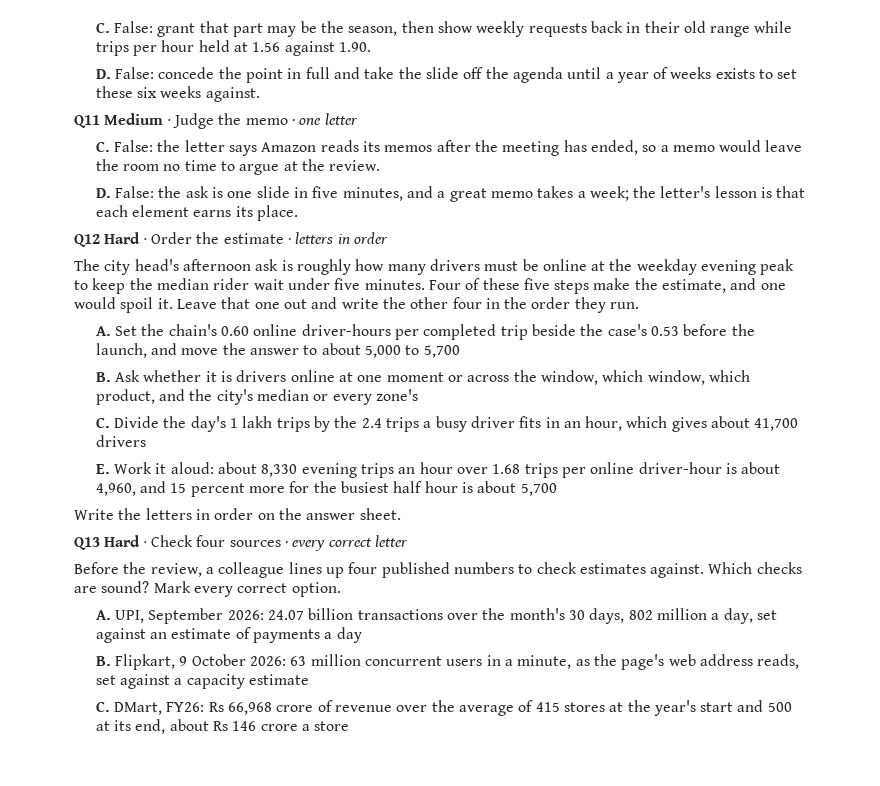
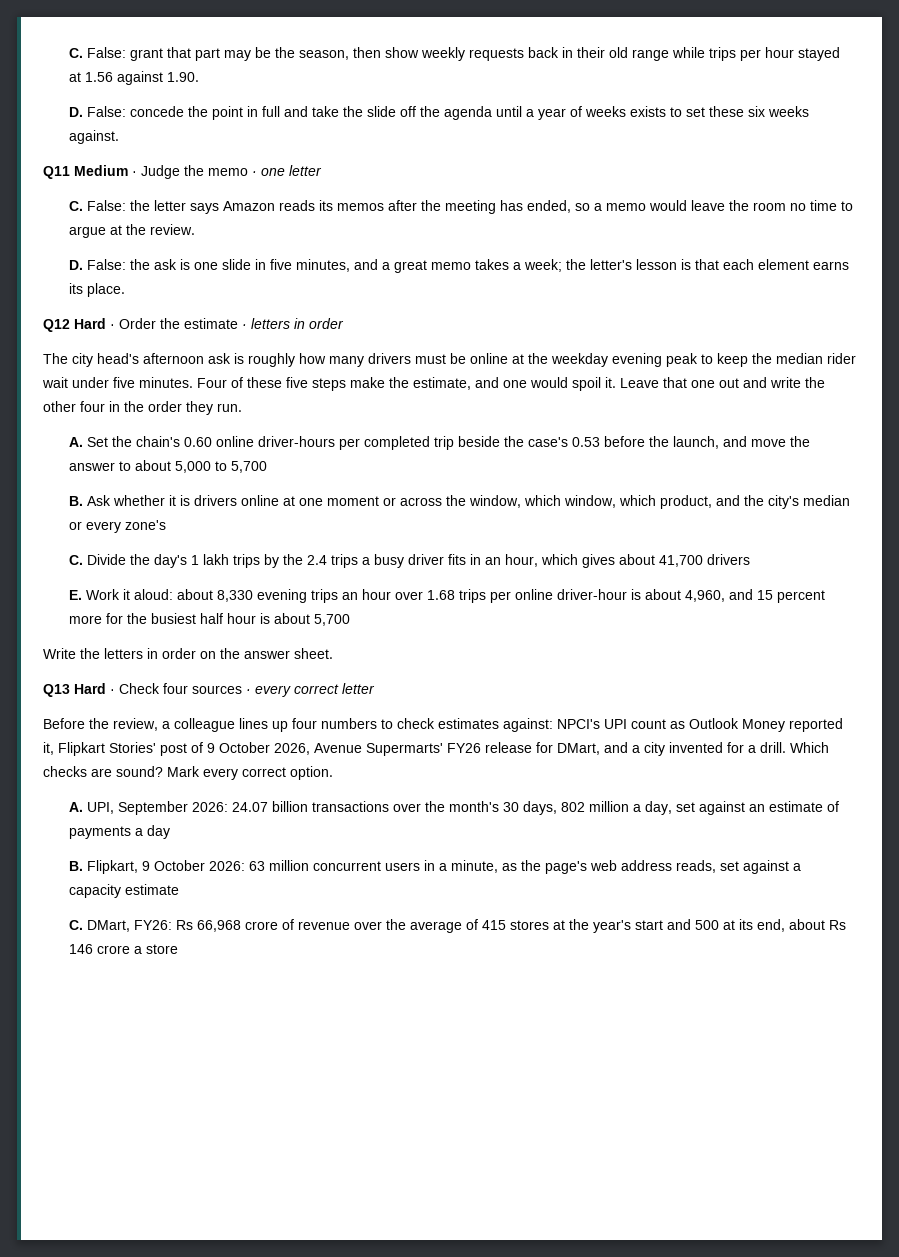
[198,40,230,52] held -> [798,47,841,61] stayed
[381,562,450,578] published -> (317, 723) none
[650,563,705,578] against. -> [503,718,843,732] [43,742,786,756] against: NPCI's UPI count as Outlook Money reported it, Flipkart Stories' post of 9 October 2026, Avenue Supermarts' FY26 release for DMart, and a city invented for a drill.

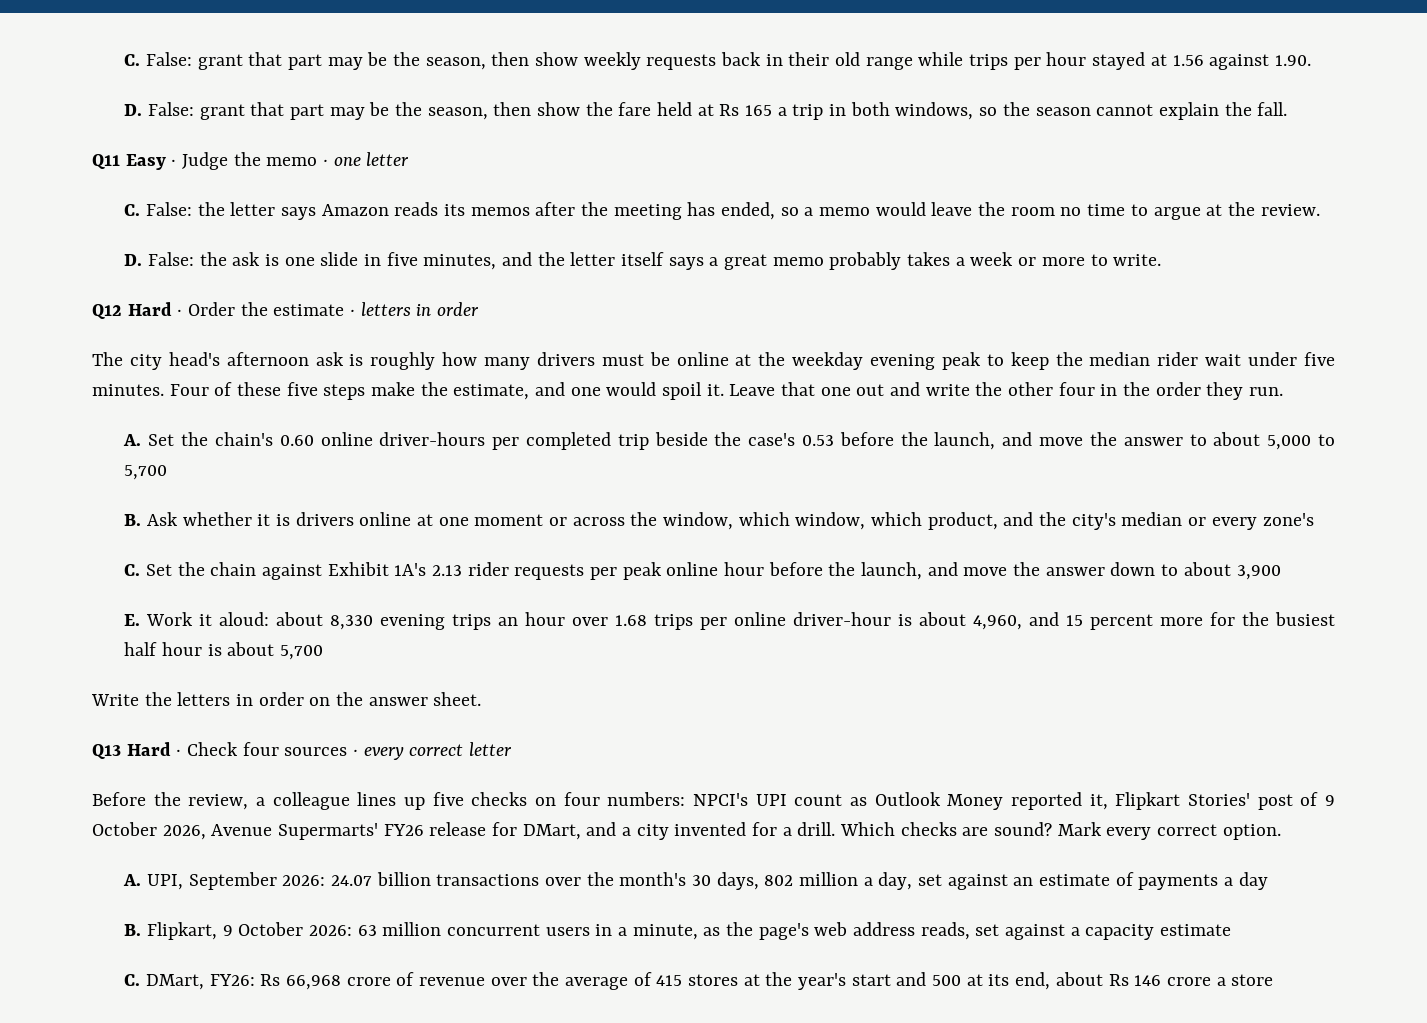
[130,106,810,120] [69,130,120,144] concede the point in full and take the slide off the agenda until a year of weeks exists to set these six weeks against. -> [199,102,1288,120] grant that part may be the season, then show the fare held at Rs 165 a trip in both windows, so the season cannot explain the fall.
[74,165,128,176] Medium -> [125,154,166,170] Easy
(379, 264) none -> [537,252,704,270] the letter itself says
(472, 266) none -> [829,252,902,270] probably
[524,259,850,272] [69,283,126,297] week; the letter's lesson is that each element earns its place. -> [970,252,1162,266] week or more to write.
[87,554,751,568] Divide the day's 1 lakh trips by the 2.4 trips a busy driver fits in an hour, which gives about 41,700 drivers -> [146,562,1281,580] Set the chain against Exhibit 1A's 2.13 rider requests per peak online hour before the launch, and move the answer down to about 3,900
[292,718,553,732] four numbers to check estimates against: -> [432,792,686,806] five checks on four numbers:

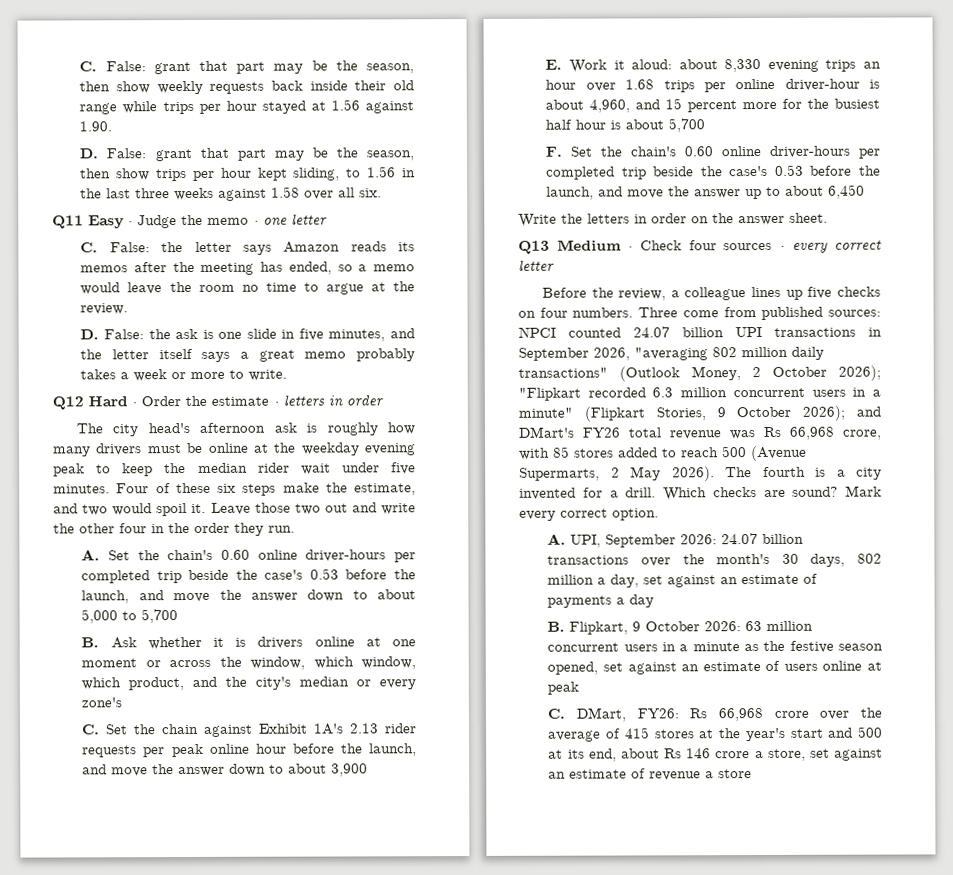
[765,54,783,66] in -> [309,80,348,91] inside
[585,102,1288,120] the fare held at Rs 165 a trip in both windows, so the season cannot explain the fall. -> [156,166,417,182] [80,186,383,201] trips per hour kept sliding, to 1.56 in the last three weeks against 1.58 over all six.
[286,382,318,396] five -> [217,483,236,493] six
[570,387,601,396] one -> [82,504,109,516] two
[781,382,851,396] that one -> [254,502,321,515] those two
(1183, 441) none -> [307,589,345,602] down
(324, 652) none -> [545,145,881,159] [546,164,881,180] [546,184,866,200] // F. Set the chain's 0.60 online driver-hours per completed trip beside the case's 0.53 before the launch, and move the answer up to about 6,450
[126,742,171,756] Hard -> [556,239,622,251] Medium
[607,792,1335,810] [92,822,617,840] numbers: NPCI's UPI count as Outlook Money reported it, Flipkart Stories' post of 9 October 2026, Avenue Supermarts' FY26 release for DMart, and -> [572,306,881,321] [518,326,882,338] [518,346,824,361] [518,365,881,382] [518,387,881,401] [518,405,881,422] [518,426,882,440] [519,445,807,462] [519,466,826,482] numbers. Three come from published sources: NPCI counted 24.07 billion UPI transactions in September 2026, "averaging 802 million daily transactions" (Outlook Money, 2 October 2026); "Flipkart recorded 6.3 million concurrent users in a minute" (Flipkart Stories, 9 October 2026); and DMart's FY26 total revenue was Rs 66,968 crore, with 85 stores added to reach 500 (Avenue Supermarts, 2 May 2026). The fourth is
[632,924,698,940] minute, -> [692,642,740,652] minute
[758,922,1232,940] page's web address reads, set against a capacity estimate -> [789,640,883,653] [547,660,882,675] [547,681,580,695] festive season opened, set against an estimate of users online at peak
[396,972,486,986] of revenue -> (809, 714) none
(1226, 981) none -> [767,748,883,761] [548,768,715,781] store, set against an estimate of revenue a

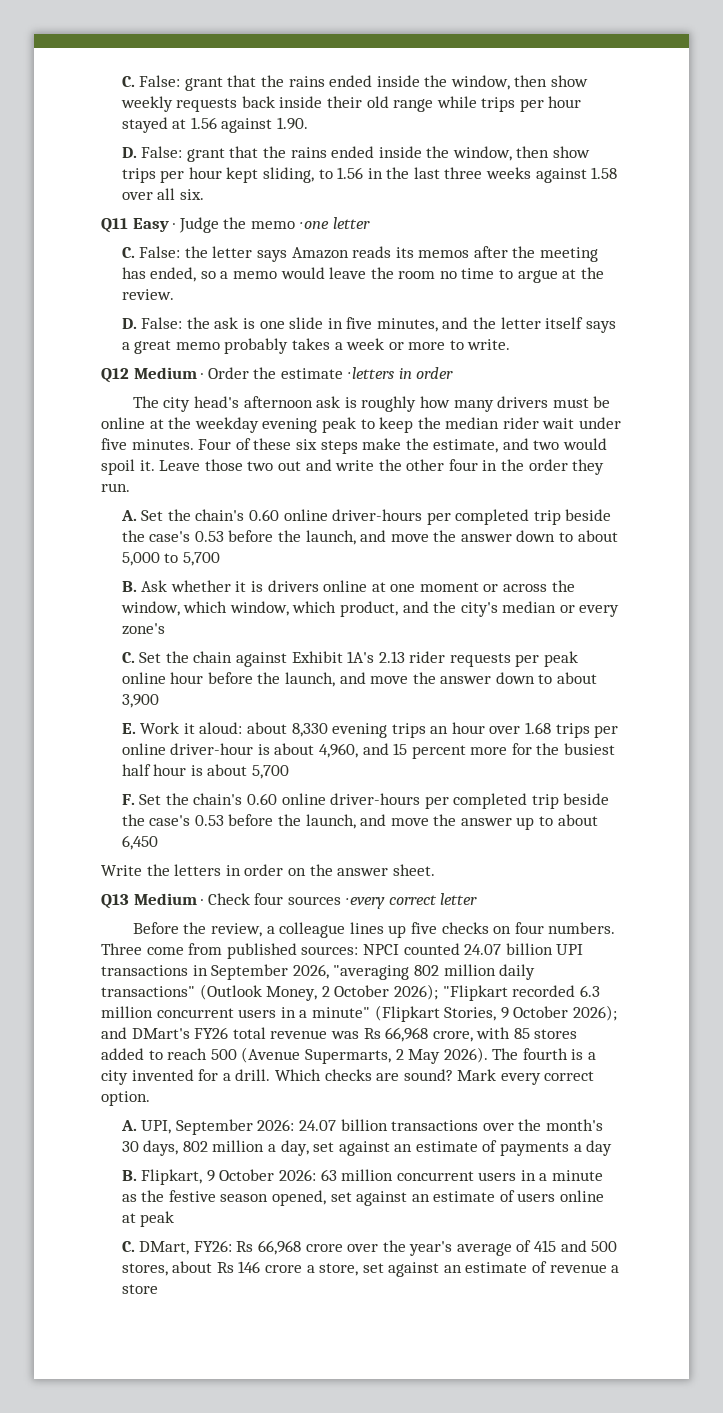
[236,60,415,74] part may be the season, -> [260,75,510,90] the rains ended inside the window,
[236,147,416,161] part may be the season, -> [262,146,512,161] the rains ended inside the window,
[88,396,128,407] Hard -> [133,367,197,379] Medium
(882, 712) none -> [409,1241,453,1256] year's
[654,726,883,742] [548,748,617,762] stores at the year's start and 500 at its end, -> [560,1240,618,1252] [121,1263,168,1276] and 500 stores,

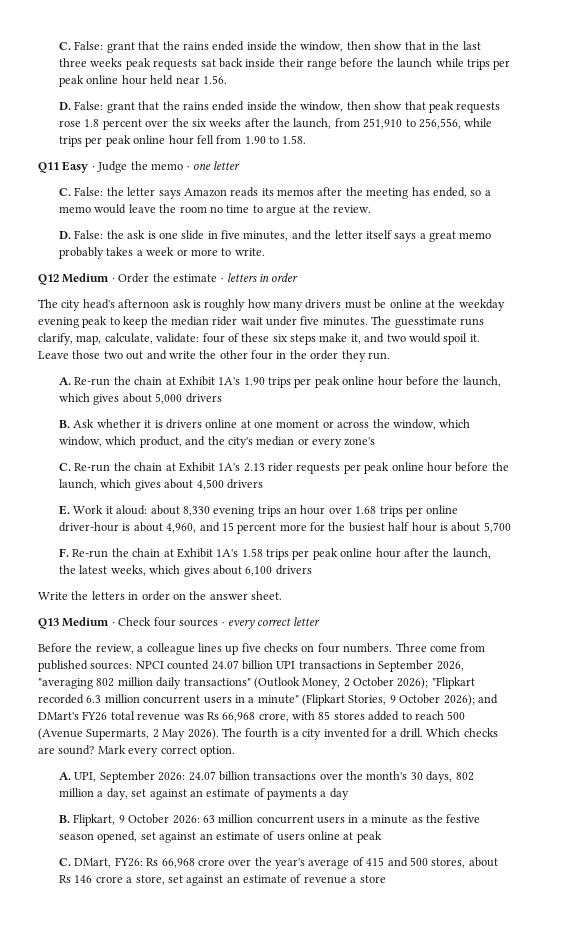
[120,96,582,112] [121,117,308,133] weekly requests back inside their old range while trips per hour stayed at 1.56 against 1.90. -> [404,41,481,50] [59,58,511,70] [59,75,227,87] that in the last three weeks peak requests sat back inside their range before the launch while trips per peak online hour held near 1.56.
[121,167,618,183] [121,188,204,200] trips per hour kept sliding, to 1.56 in the last three weeks against 1.58 over all six. -> [404,101,501,113] [59,118,493,130] [59,135,307,147] that peak requests rose 1.8 percent over the six weeks after the launch, from 251,910 to 256,556, while trips per peak online hour fell from 1.90 to 1.58.
[198,439,232,450] Four -> [371,316,484,328] [38,333,225,345] The guesstimate runs clarify, map, calculate, validate: four
[405,438,499,453] the estimate, -> [350,334,361,344] it,
[141,509,612,525] [121,530,618,545] [121,552,220,566] Set the chain's 0.60 online driver-hours per completed trip beside the case's 0.53 before the launch, and move the answer down to about 5,000 to 5,700 -> [74,376,501,388] [59,393,222,405] Re-run the chain at Exhibit 1A's 1.90 trips per peak online hour before the launch, which gives about 5,000 drivers
[139,651,287,667] Set the chain against -> [74,462,176,472] Re-run the chain at
[339,672,598,684] [121,694,159,708] and move the answer down to about 3,900 -> [100,479,263,491] which gives about 4,500 drivers
[139,793,610,809] [121,814,598,830] [121,835,158,850] Set the chain's 0.60 online driver-hours per completed trip beside the case's 0.53 before the launch, and move the answer up to about 6,450 -> [72,548,491,560] [59,565,312,577] Re-run the chain at Exhibit 1A's 1.58 trips per peak online hour after the launch, the latest weeks, which gives about 6,100 drivers

